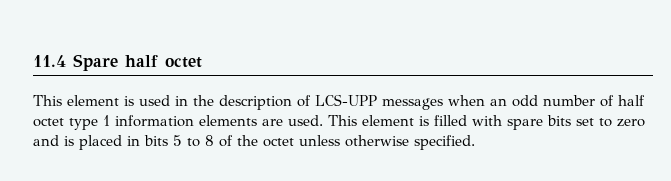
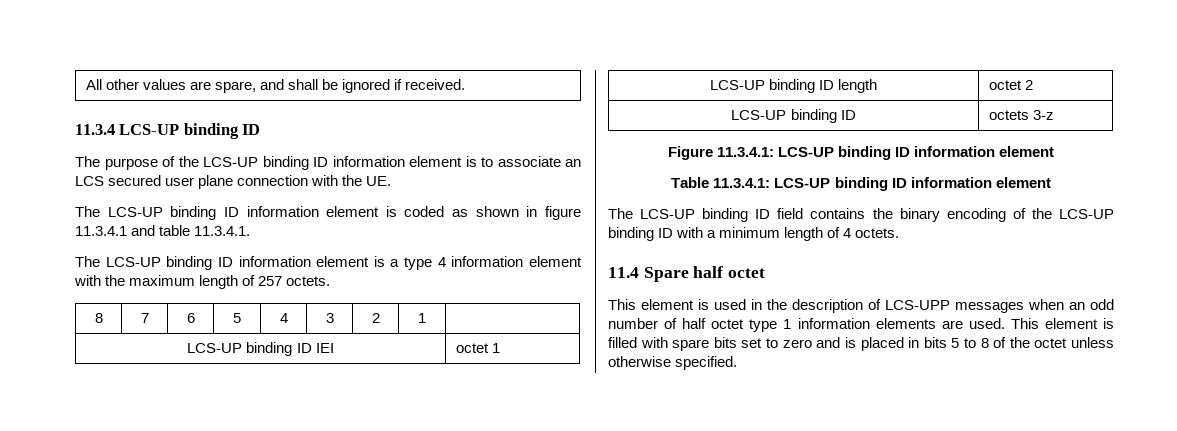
(33, 61) none -> [85,79,466,93] [75,123,261,139] [75,156,581,170] [75,175,392,189] [75,206,581,220] [75,225,251,236] [75,256,582,270] [74,275,331,289] [94,313,103,323] [140,313,149,323] [186,313,195,323] [233,313,241,323] [279,313,288,323] [325,313,334,323] [371,313,380,323] [418,313,426,323] [187,342,334,356] [455,343,500,353] [709,79,878,93] [988,80,1033,90] [731,109,856,123] [988,110,1054,120] [667,146,1055,160] [671,177,1051,191] [608,208,1114,222] [608,227,900,241] All other values are spare, and shall be ignored if received. // 11.3.4 LCS-UP binding ID // The purpose of the LCS-UP binding ID information element is to associate an LCS secured user plane connection with the UE. // The LCS-UP binding ID information element is coded as shown in figure 11.3.4.1 and table 11.3.4.1. // The LCS-UP binding ID information element is a type 4 information element with the maximum length of 257 octets. // 8 | 7 | 6 | 5 | 4 | 3 | 2 | 1 | // LCS-UP binding ID IEI | octet 1 // LCS-UP binding ID length | octet 2 // LCS-UP binding ID | octets 3-z // Figure 11.3.4.1: LCS-UP binding ID information element // Table 11.3.4.1: LCS-UP binding ID information element // The LCS-UP binding ID field contains the binary encoding of the LCS-UP binding ID with a minimum length of 4 octets. //

